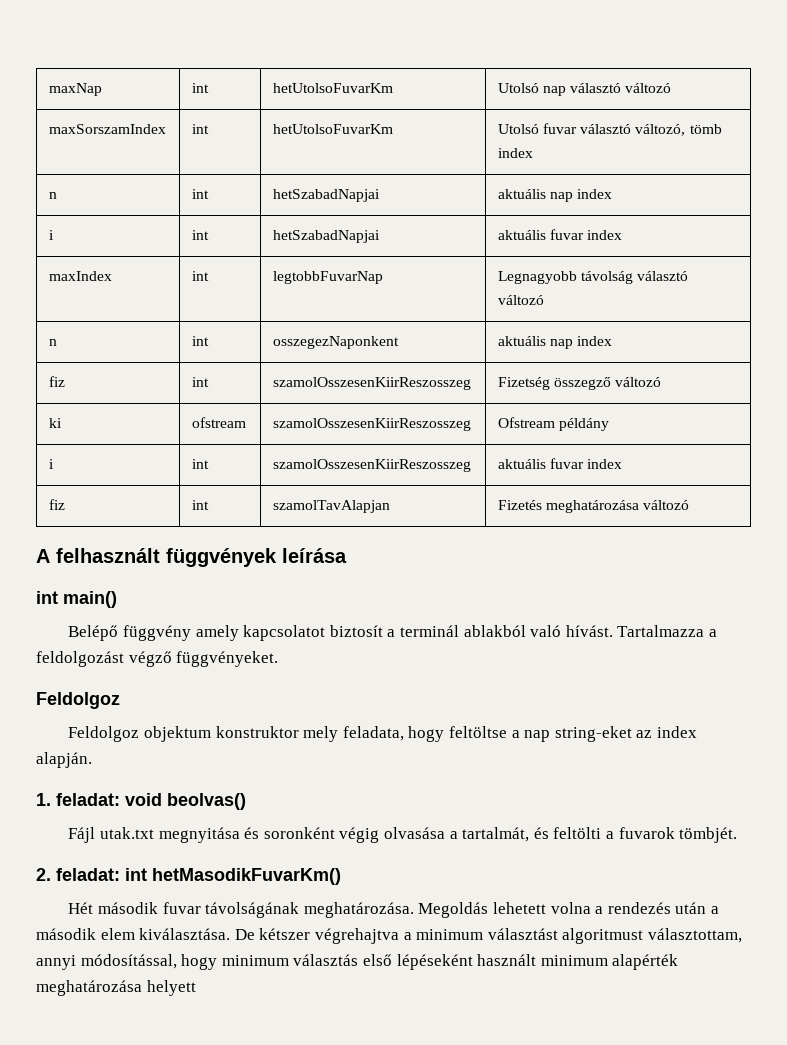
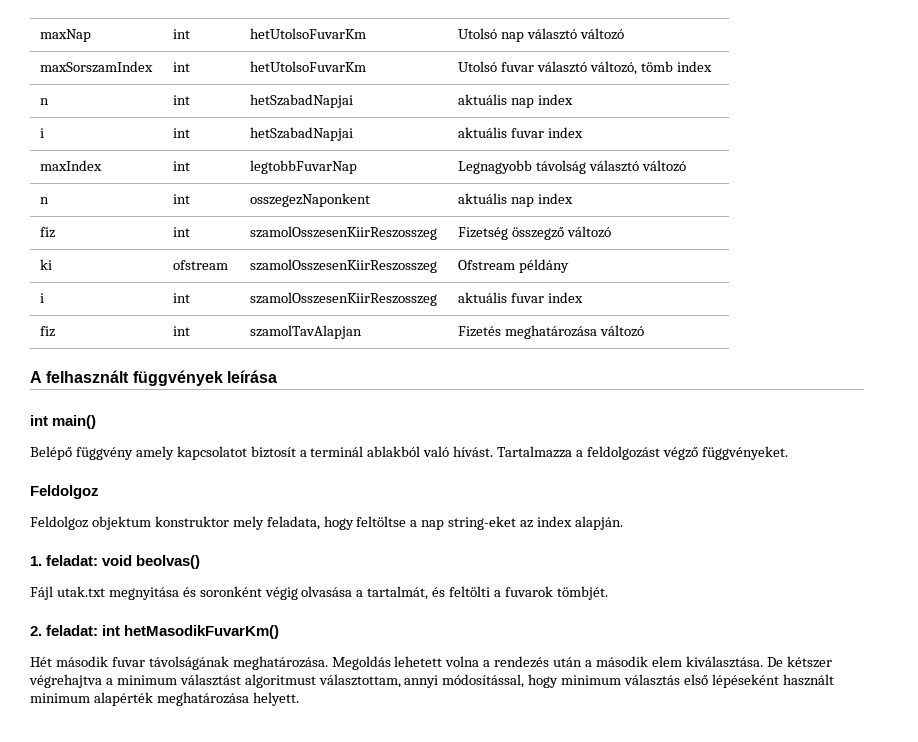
[146,980,196,996] helyett -> [252,692,299,706] helyett.

